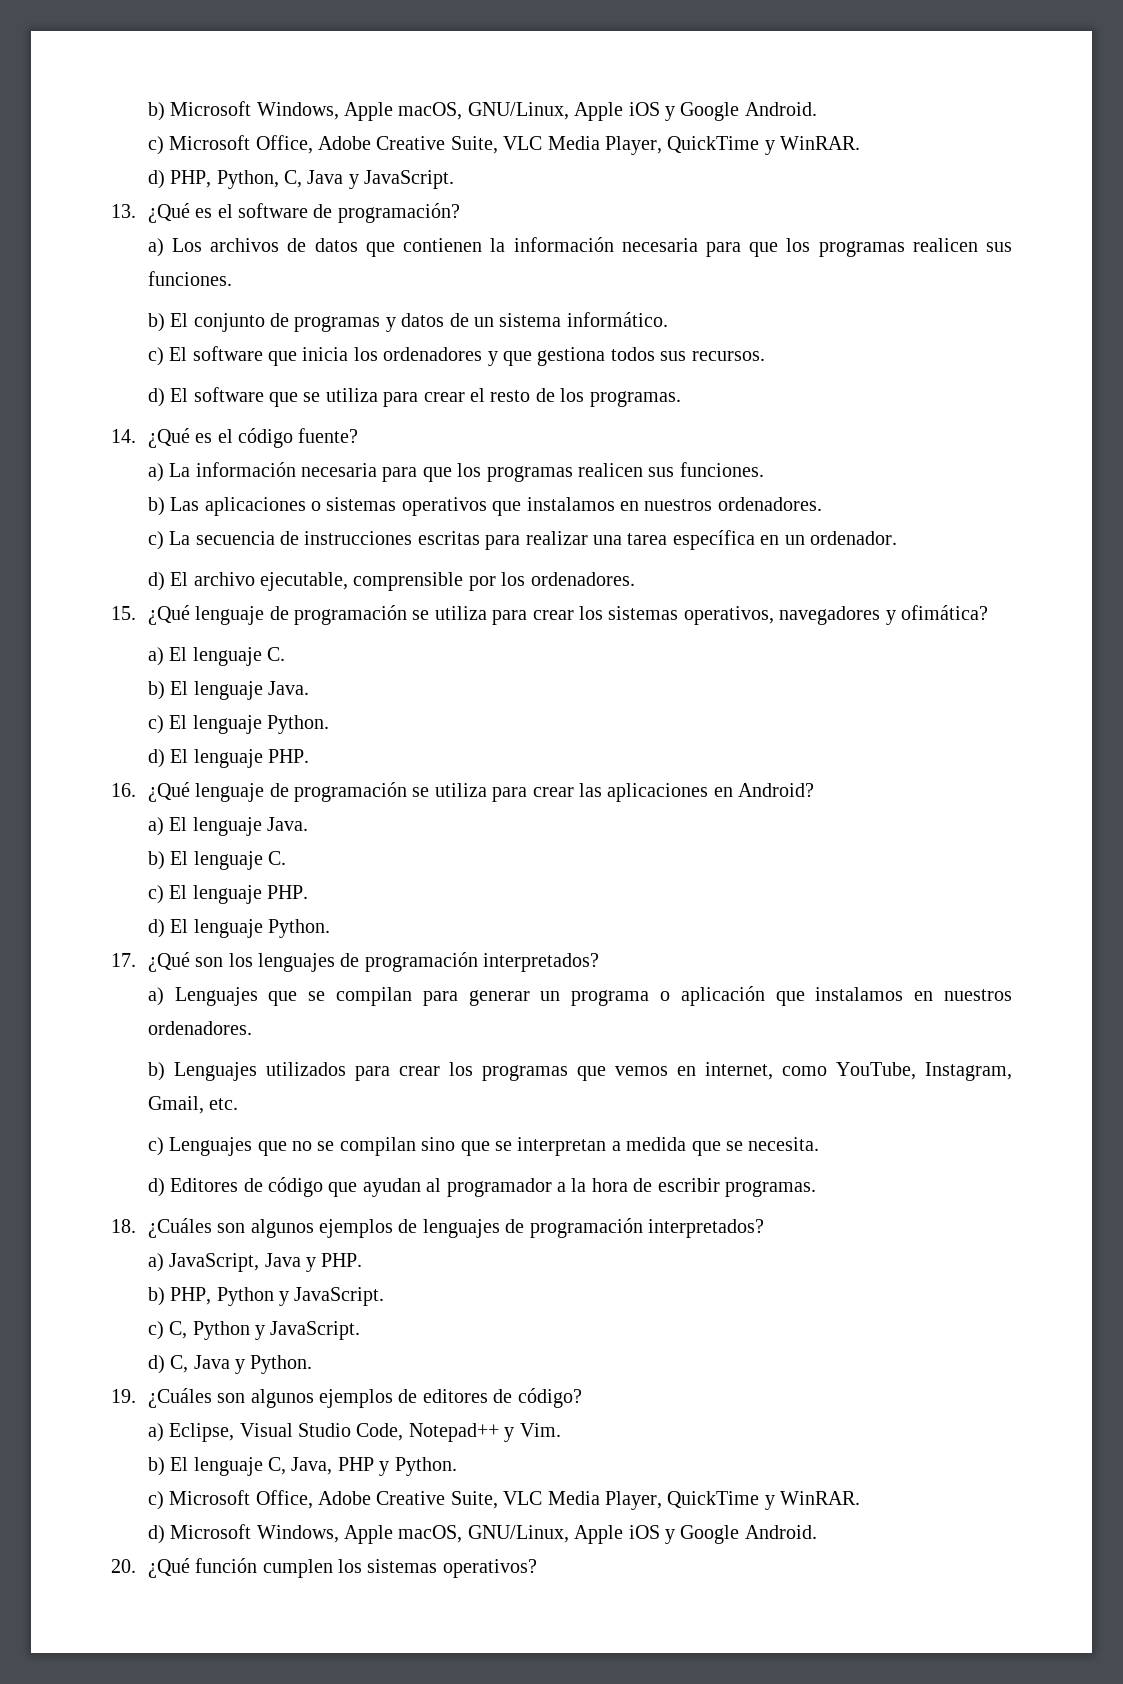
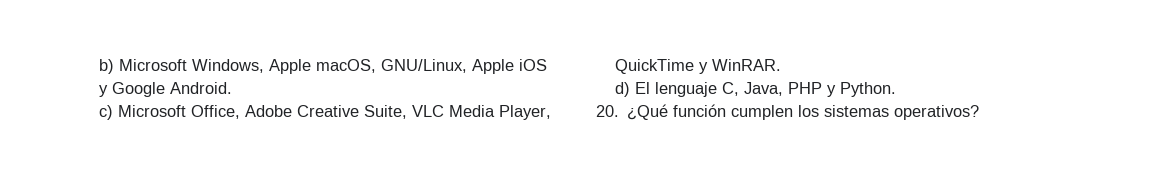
[170,170,455,189] [111,203,460,223] [147,237,1012,257] [147,271,232,286] [147,312,668,332] [147,346,765,366] [147,387,681,407] [111,428,359,448] [147,462,764,482] [147,497,822,516] [147,530,898,550] [147,572,635,591] [111,605,989,625] [147,647,286,666] [147,681,310,700] [147,715,330,734] [147,749,310,768] [111,782,815,802] [147,817,309,836] [147,851,287,870] [147,885,309,904] [147,919,331,938] [111,952,600,972] [147,986,1012,1006] [147,1021,252,1035] [147,1062,1013,1081] [147,1096,239,1114] [147,1137,820,1156] [147,1177,817,1197] [111,1218,765,1238] [147,1253,363,1272] [147,1287,385,1306] [147,1321,361,1340] [147,1355,313,1374] [111,1388,582,1408] [147,1423,561,1442] [147,1457,165,1476] PHP, Python, C, Java y JavaScript. // 13. ¿Qué es el software de programación? // a) Los archivos de datos que contienen la información necesaria para que los programas realicen sus funciones. // b) El conjunto de programas y datos de un sistema informático. // c) El software que inicia los ordenadores y que gestiona todos sus recursos. // d) El software que se utiliza para crear el resto de los programas. // 14. ¿Qué es el código fuente? // a) La información necesaria para que los programas realicen sus funciones. // b) Las aplicaciones o sistemas operativos que instalamos en nuestros ordenadores. // c) La secuencia de instrucciones escritas para realizar una tarea específica en un ordenador. // d) El archivo ejecutable, comprensible por los ordenadores. // 15. ¿Qué lenguaje de programación se utiliza para crear los sistemas operativos, navegadores y ofimática? // a) El lenguaje C. // b) El lenguaje Java. // c) El lenguaje Python. // d) El lenguaje PHP. // 16. ¿Qué lenguaje de programación se utiliza para crear las aplicaciones en Android? // a) El lenguaje Java. // b) El lenguaje C. // c) El lenguaje PHP. // d) El lenguaje Python. // 17. ¿Qué son los lenguajes de programación interpretados? // a) Lenguajes que se compilan para generar un programa o aplicación que instalamos en nuestros ordenadores. // b) Lenguajes utilizados para crear los programas que vemos en internet, como YouTube, Instagram, Gmail, etc. // c) Lenguajes que no se compilan sino que se interpretan a medida que se necesita. // d) Editores de código que ayudan al programador a la hora de escribir programas. // 18. ¿Cuáles son algunos ejemplos de lenguajes de programación interpretados? // a) JavaScript, Java y PHP. // b) PHP, Python y JavaScript. // c) C, Python y JavaScript. // d) C, Java y Python. // 19. ¿Cuáles son algunos ejemplos de editores de código? // a) Eclipse, Visual Studio Code, Notepad++ y Vim. // b) -> (631, 89) none
[147,1490,861,1510] [147,1524,817,1544] // c) Microsoft Office, Adobe Creative Suite, VLC Media Player, QuickTime y WinRAR. // d) Microsoft Windows, Apple macOS, GNU/Linux, Apple iOS y Google Android. -> (897, 89) none

